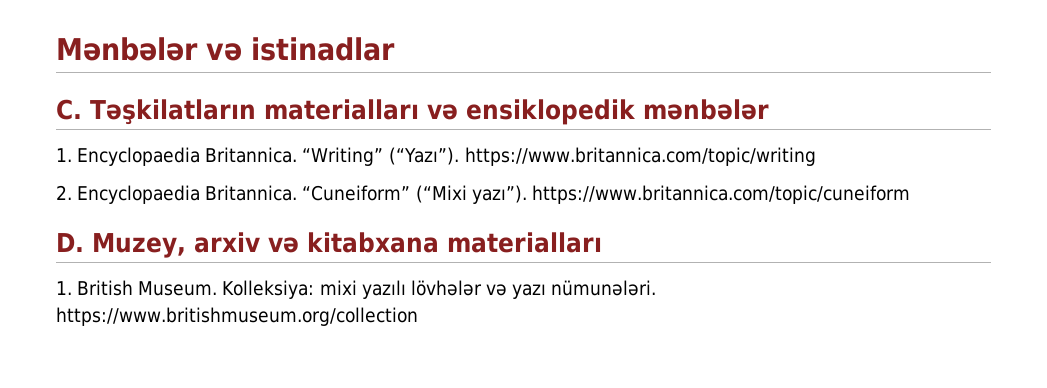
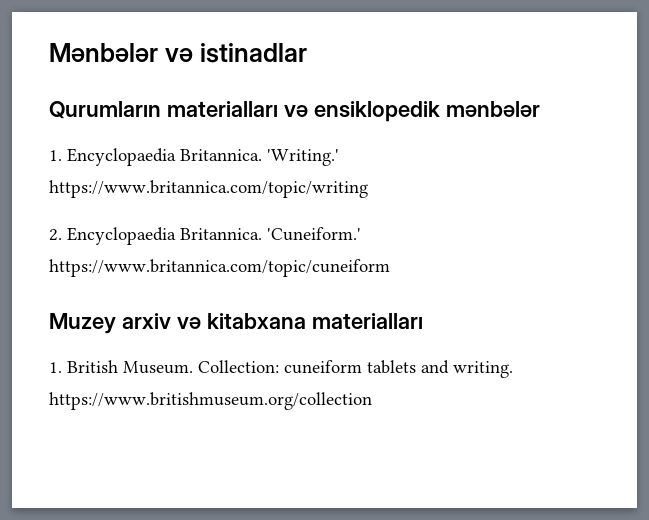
[56,99,256,125] C. Təşkilatların -> [49,101,161,119] Qurumların
[302,147,460,166] “Writing” (“Yazı”). -> [267,149,339,166] 'Writing.'
[302,185,527,204] “Cuneiform” (“Mixi yazı”). -> [267,227,361,241] 'Cuneiform.'
[56,233,186,258] D. Muzey, -> [49,313,116,334] Muzey
[222,280,657,299] Kolleksiya: mixi yazılı lövhələr və yazı nümunələri. -> [198,360,513,378] Collection: cuneiform tablets and writing.

